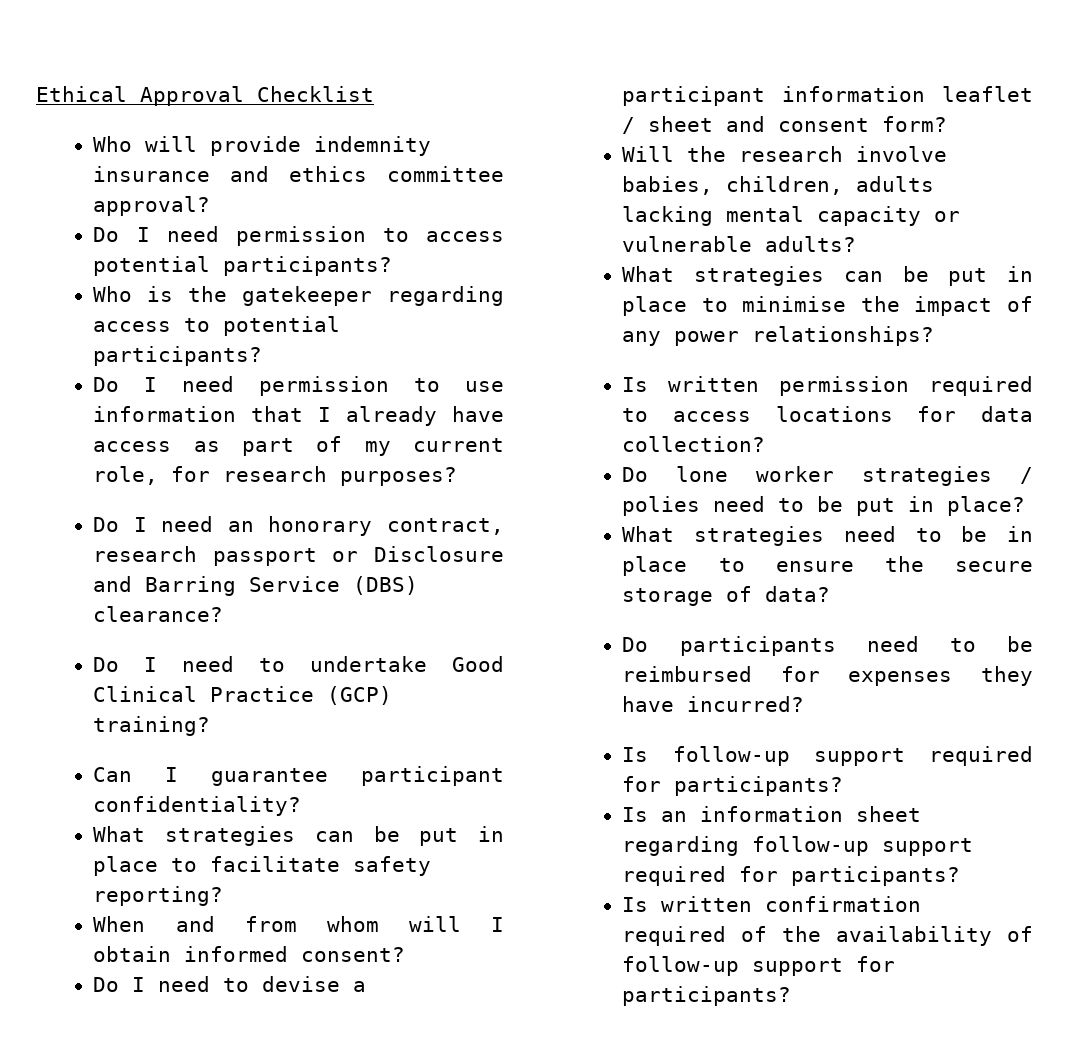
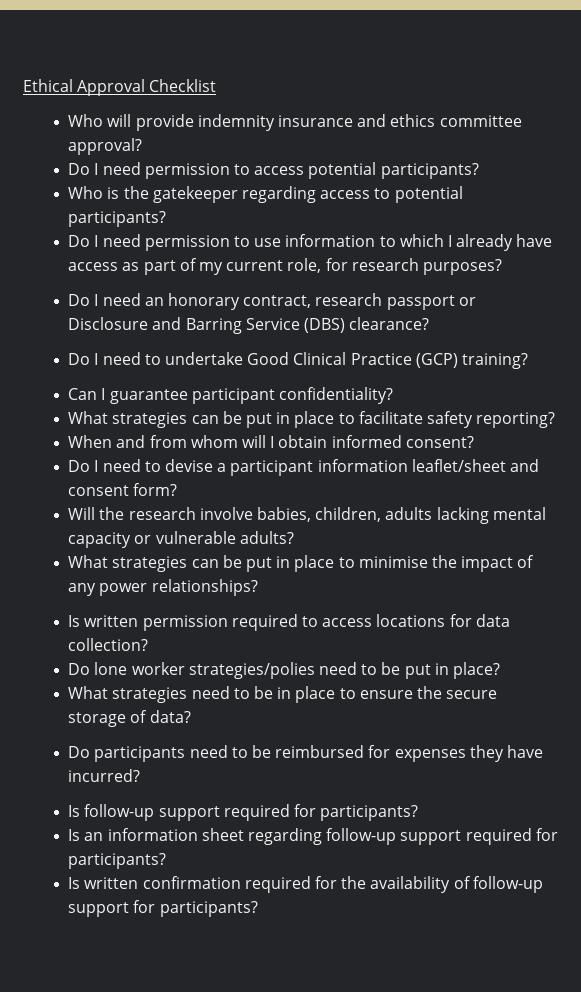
[251,406,304,422] that -> [379,234,444,247] to which
[942,86,1033,102] [622,116,714,134] leaflet / sheet -> [411,459,506,472] leaflet/sheet
[862,466,1033,486] [622,496,701,516] strategies / polies -> [188,662,315,679] strategies/polies
[741,926,768,942] of -> [314,876,337,889] for

